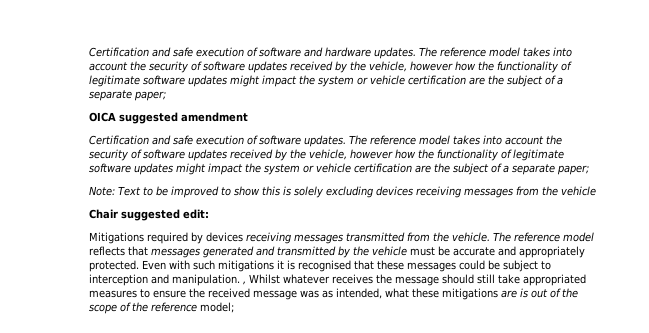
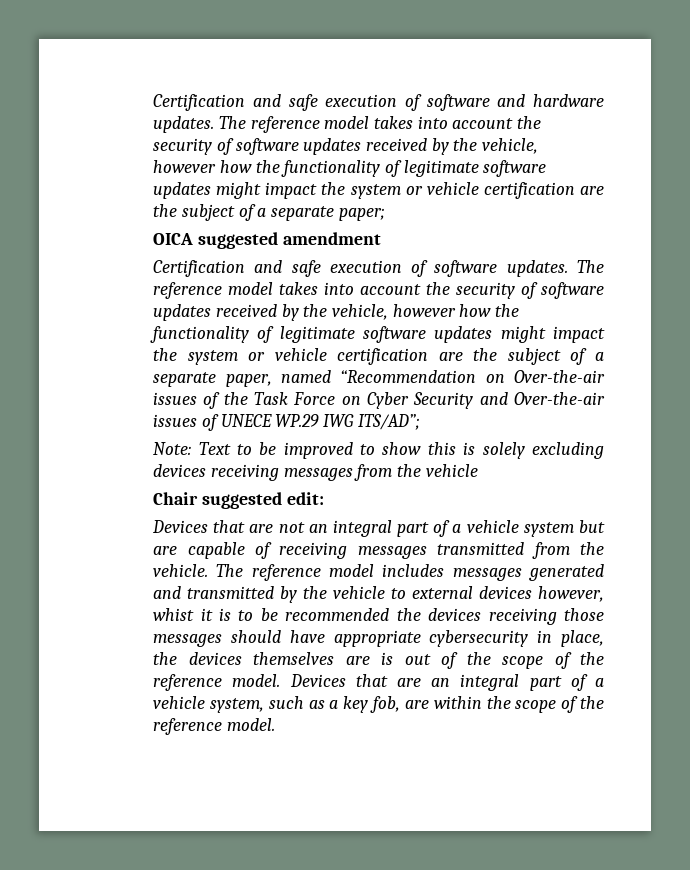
[557,165,590,175] paper; -> [225,370,605,387] [153,392,605,409] [153,414,420,431] paper, named “Recommendation on Over-the-air issues of the Task Force on Cyber Security and Over-the-air issues of UNECE WP.29 IWG ITS/AD”;
[89,232,244,244] Mitigations required by devices -> [152,520,606,537] [153,542,272,559] Devices that are not an integral part of a vehicle system but are capable of
[89,246,149,256] reflects that -> [382,564,445,577] includes
[410,246,586,258] [89,260,552,272] [89,274,587,286] [89,288,499,300] must be accurate and appropriately protected. Even with such mitigations it is recognised that these messages could be subject to interception and manipulation. , Whilst whatever receives the message should still take appropriated measures to ensure the received message was as intended, what these mitigations -> [391,586,604,602] [153,608,605,625] [153,630,604,647] [153,652,335,665] to external devices however, whist it is to be recommended the devices receiving those messages should have appropriate cybersecurity in place, the devices themselves
[200,302,235,313] model; -> [232,674,605,691] [153,696,604,713] [153,718,275,735] model. Devices that are an integral part of a vehicle system, such as a key fob, are within the scope of the reference model.

